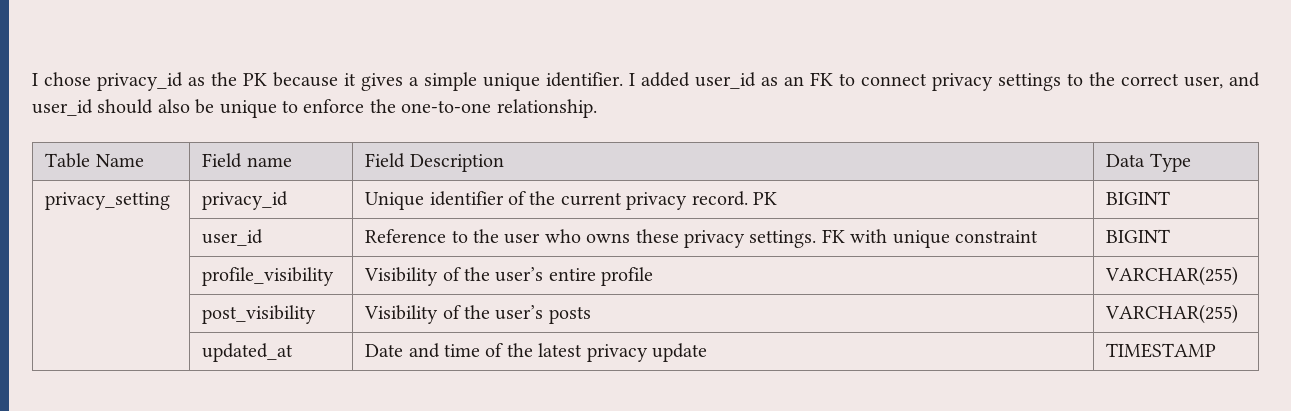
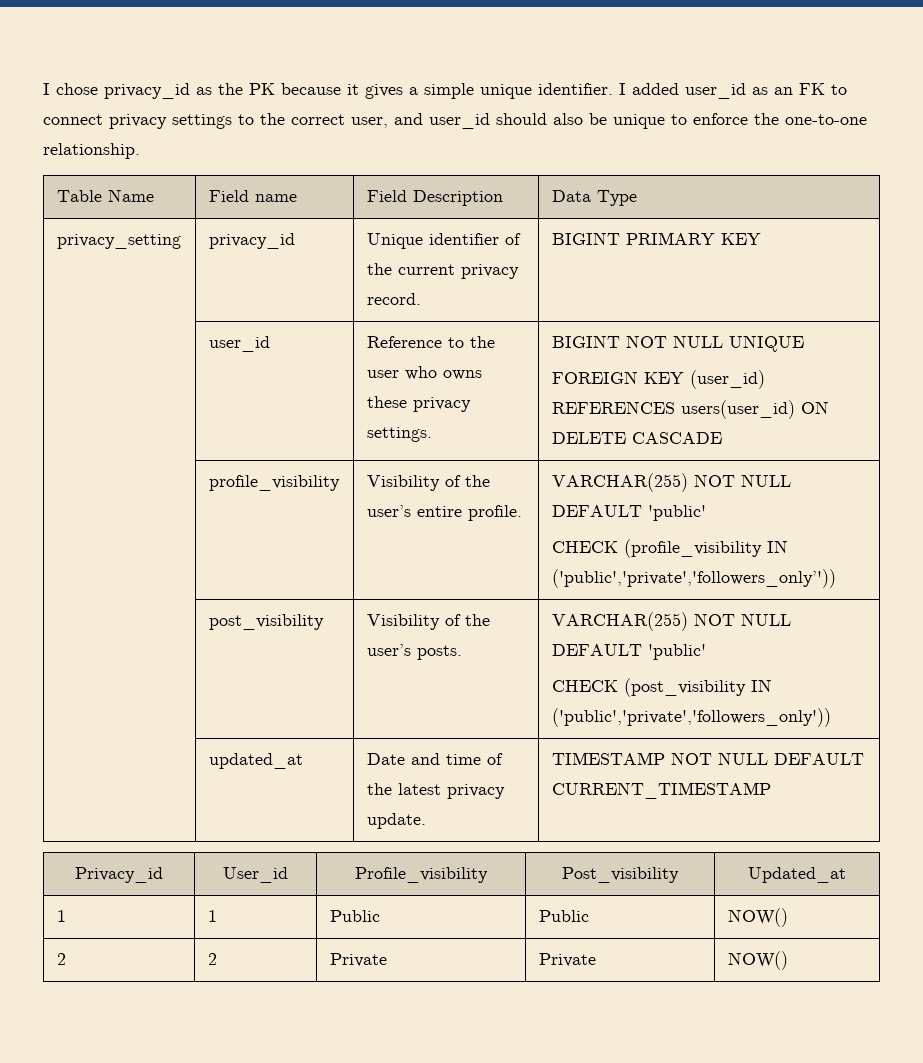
[753,192,778,205] [1106,191,1171,205] PK | BIGINT -> [551,232,761,245] | BIGINT PRIMARY KEY
[821,229,1039,248] [1106,229,1171,243] FK with unique constraint | BIGINT -> [551,335,804,352] [551,370,765,389] [551,400,829,419] [551,432,722,444] | BIGINT NOT NULL UNIQUE // FOREIGN KEY (user_id) REFERENCES users(user_id) ON DELETE CASCADE
[601,267,654,286] [1105,266,1239,286] profile | VARCHAR(255) -> [467,505,522,521] [551,473,791,492] [551,505,706,521] [551,539,788,558] [551,569,836,588] profile. | VARCHAR(255) NOT NULL DEFAULT 'public' // CHECK (profile_visibility IN ('public','private','followers_only’'))
[548,306,591,324] [1105,304,1239,324] posts | VARCHAR(255) -> [416,645,462,660] [551,612,791,631] [551,644,706,660] [551,678,772,697] [551,708,831,727] posts. | VARCHAR(255) NOT NULL DEFAULT 'public' // CHECK (post_visibility IN ('public','private','followers_only'))
[652,343,708,362] update -> [366,813,426,829] update.
(1217, 350) none -> [670,752,864,765] [551,782,771,799] [75,867,163,883] [223,867,288,883] [355,867,488,883] [562,867,679,883] [748,867,846,883] [56,910,66,922] [207,910,217,922] [329,910,380,922] [538,910,589,922] [727,908,788,927] [56,953,66,965] [207,953,217,965] [329,953,387,967] [538,953,596,967] [727,951,788,970] NOT NULL DEFAULT CURRENT_TIMESTAMP // Privacy_id | User_id | Profile_visibility | Post_visibility | Updated_at // 1 | 1 | Public | Public | NOW() // 2 | 2 | Private | Private | NOW()

